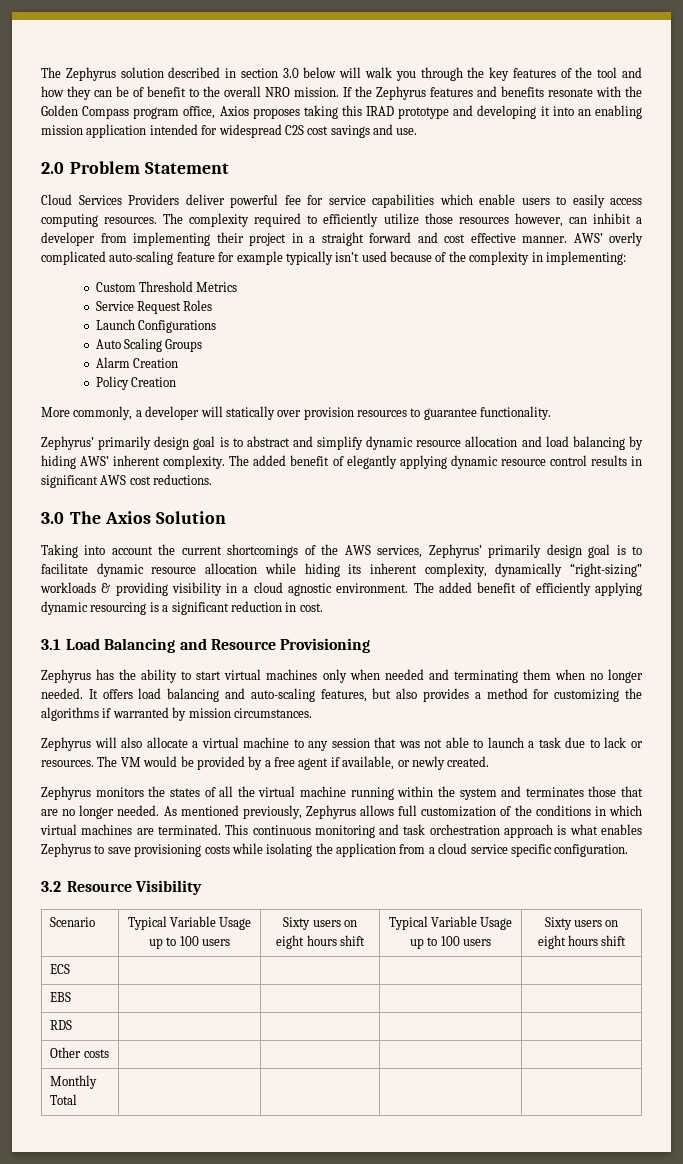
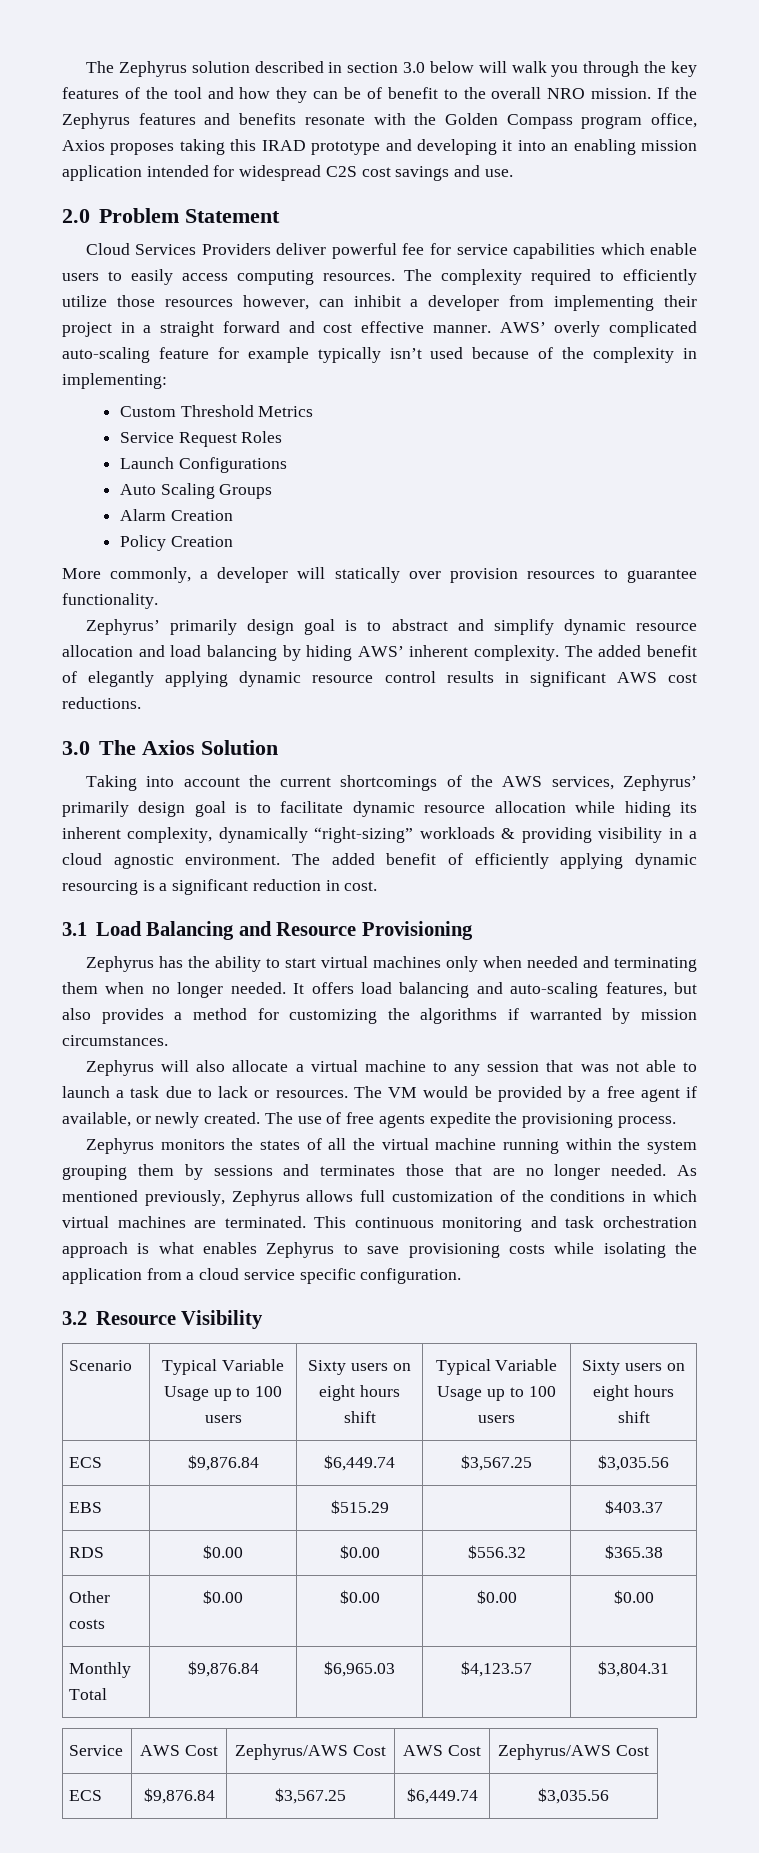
(490, 761) none -> [264,1112,676,1128] The use of free agents expedite the provisioning process.
(497, 794) none -> [62,1164,273,1180] grouping them by sessions
(71, 969) | | | -> [187,1455,259,1471] [324,1455,395,1471] [461,1455,532,1471] [598,1455,669,1471] $9,876.84 | $6,449.74 | $3,567.25 | $3,035.56
(72, 997) | | -> [330,1500,389,1514] [604,1500,663,1514] $515.29 | | $403.37
[50,1047,109,1058] [50,1075,98,1089] [50,1094,78,1105] | | | // Other costs | | | | // Monthly Total | | | | -> [202,1545,243,1559] [339,1545,380,1559] [467,1545,526,1559] [604,1545,663,1559] [69,1591,111,1603] [69,1619,106,1629] [202,1590,243,1604] [339,1590,380,1604] [476,1590,517,1604] [613,1590,654,1604] [69,1662,132,1678] [69,1688,108,1700] [187,1661,259,1677] [324,1661,395,1677] [461,1661,532,1677] [598,1661,669,1677] [69,1745,124,1756] [140,1745,218,1756] [235,1744,386,1760] [403,1745,481,1756] [498,1744,649,1760] [69,1790,103,1801] [143,1788,215,1804] [275,1788,346,1804] [406,1788,478,1804] [538,1788,609,1804] $0.00 | $0.00 | $556.32 | $365.38 // Other costs | $0.00 | $0.00 | $0.00 | $0.00 // Monthly Total | $9,876.84 | $6,965.03 | $4,123.57 | $3,804.31 // Service | AWS Cost | Zephyrus/AWS Cost | AWS Cost | Zephyrus/AWS Cost // ECS | $9,876.84 | $3,567.25 | $6,449.74 | $3,035.56

